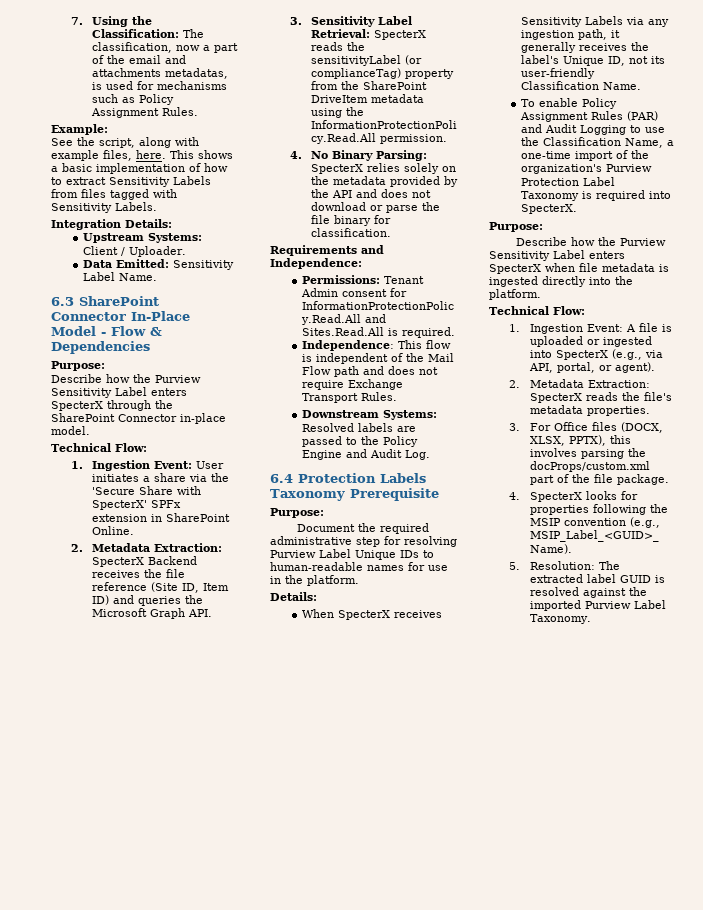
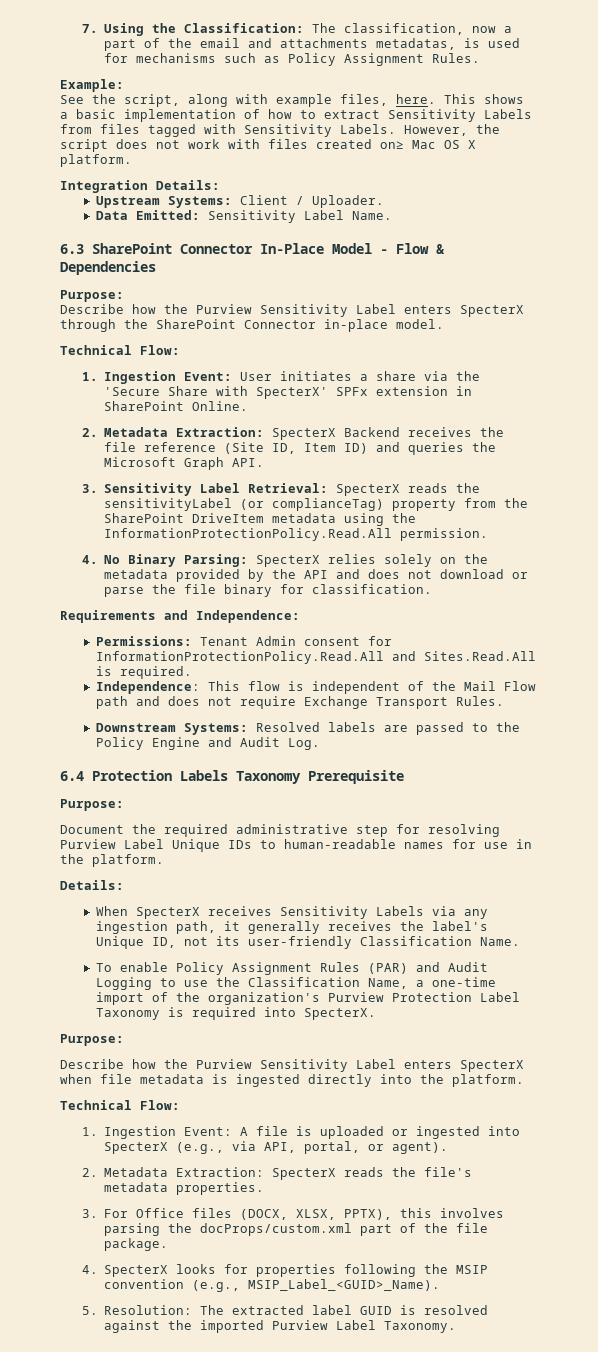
(157, 206) none -> [404,124,500,136] [60,139,476,152] [60,154,132,167] However, the script does not work with files created on≥ Mac OS X platform.

